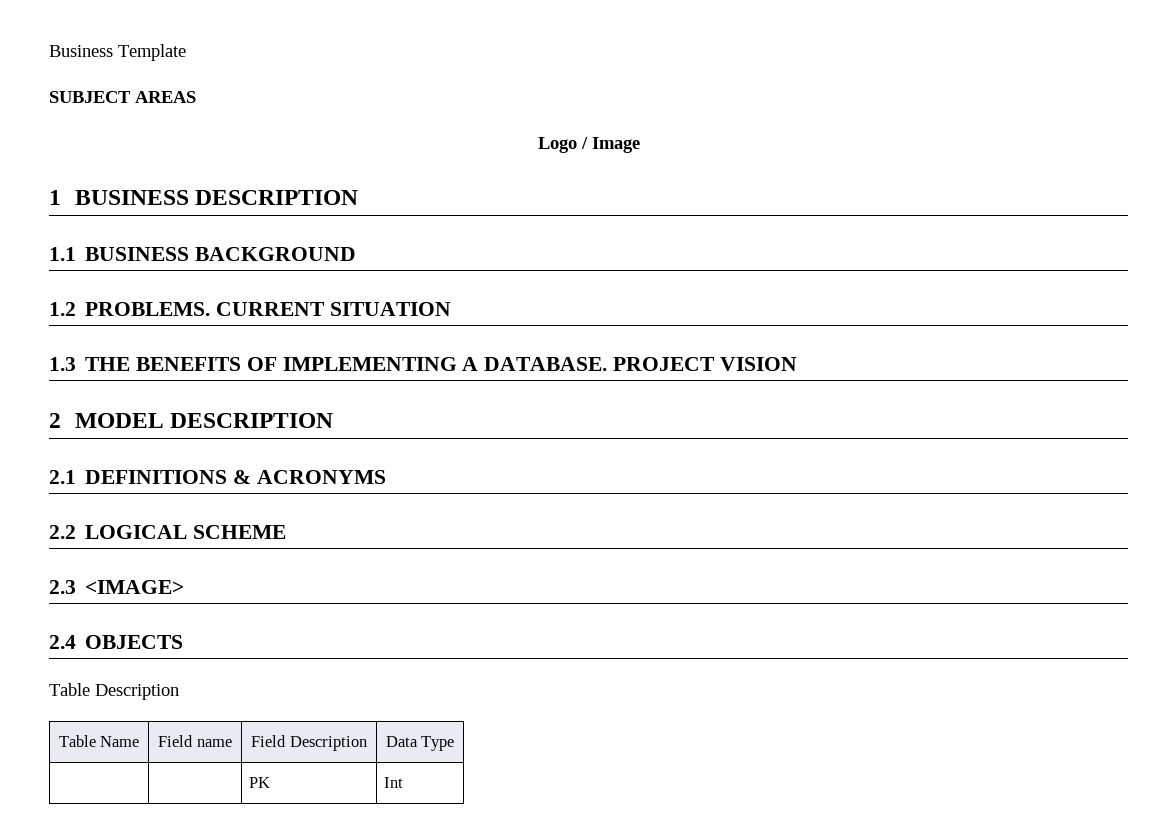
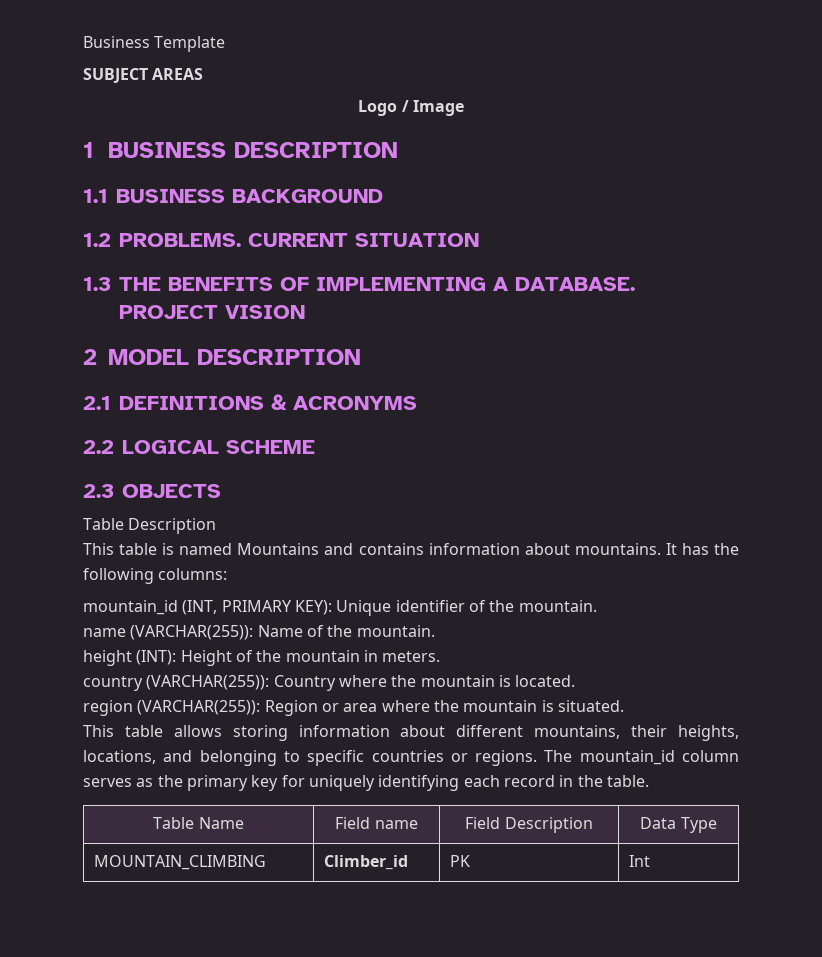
[85,580,185,594] [49,635,76,649] <IMAGE> // 2.4 -> (114, 491) none
(179, 692) none -> [83,543,740,555] [83,568,228,584] [83,600,597,616] [83,625,435,640] [83,650,441,666] [83,675,576,691] [83,700,624,716] [83,725,740,741] [83,750,739,766] [83,775,649,791] // This table is named Mountains and contains information about mountains. It has the following columns: // mountain_id (INT, PRIMARY KEY): Unique identifier of the mountain. // name (VARCHAR(255)): Name of the mountain. // height (INT): Height of the mountain in meters. // country (VARCHAR(255)): Country where the mountain is located. // region (VARCHAR(255)): Region or area where the mountain is situated. // This table allows storing information about different mountains, their heights, locations, and belonging to specific countries or regions. The mountain_id column serves as the primary key for uniquely identifying each record in the table.
(455, 743) | -> [94,855,267,870] [324,855,409,870] MOUNTAIN_CLIMBING | Climber_id

